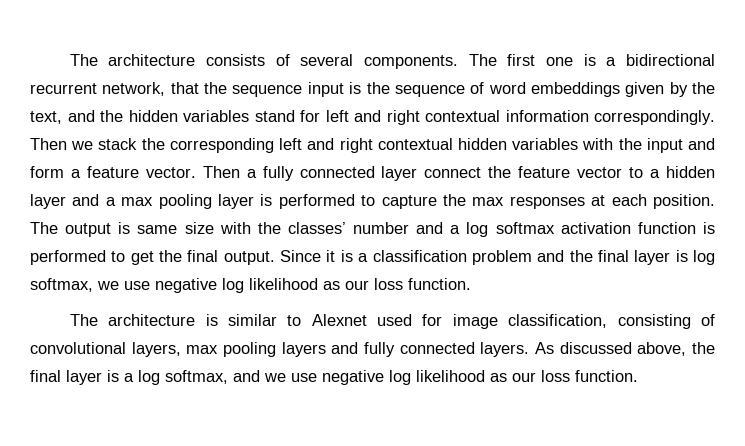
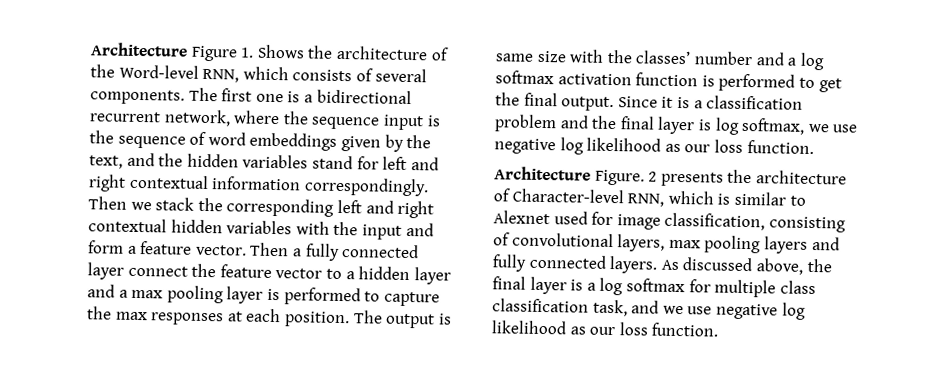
[69,54,196,66] The architecture -> [90,42,449,62] [90,64,289,83] Architecture Figure 1. Shows the architecture of the Word-level RNN, which
[170,82,199,94] that -> [233,110,281,125] where
[69,314,196,326] The architecture -> [494,166,847,187] [493,188,714,207] Architecture Figure. 2 presents the architecture of Character-level RNN, which
[165,370,228,384] softmax, -> [625,278,816,298] [492,298,628,317] softmax for multiple class classification task,

